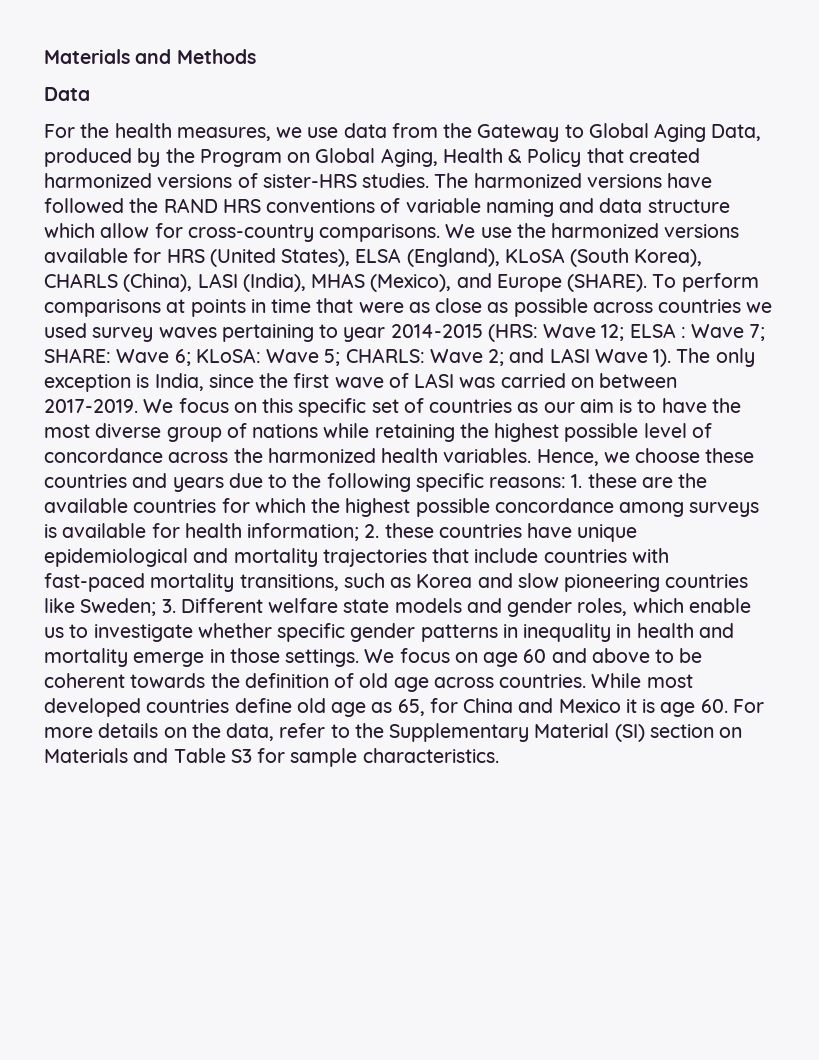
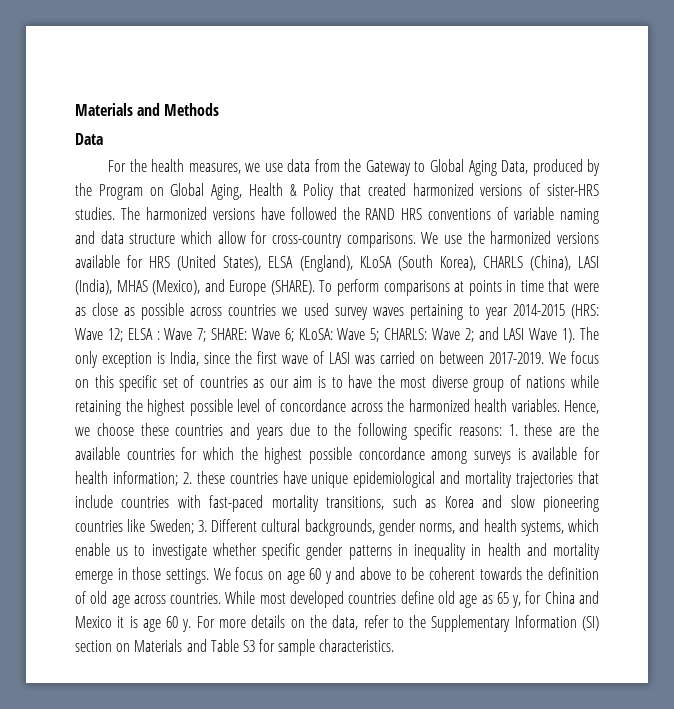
[268,598,628,617] welfare state models and gender roles, -> [261,519,564,536] cultural backgrounds, gender norms, and health systems,
(547, 656) none -> [324,571,332,584] y
[397,699,425,716] 65, -> [496,592,522,608] 65 y,
[700,699,728,713] 60. -> [166,616,192,632] 60 y.
[534,723,610,738] Material -> [514,615,577,628] Information

